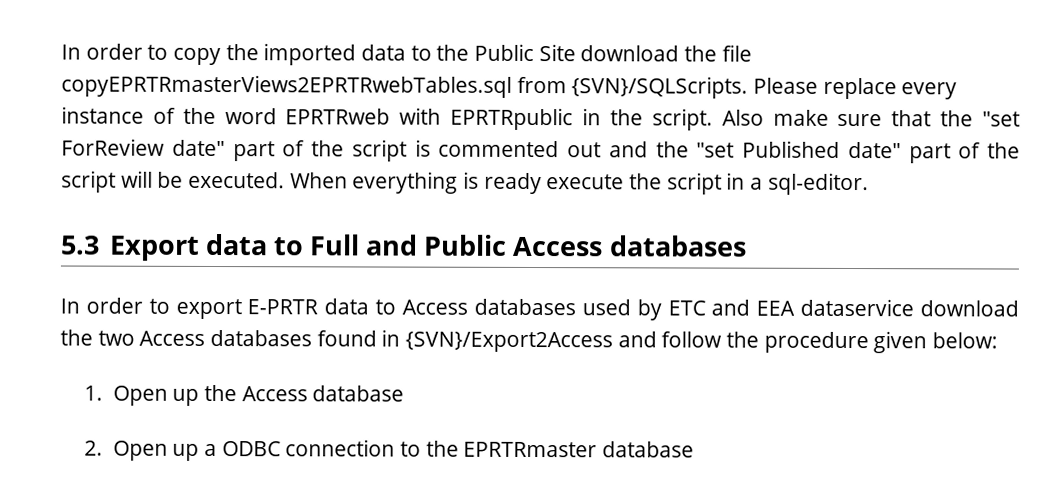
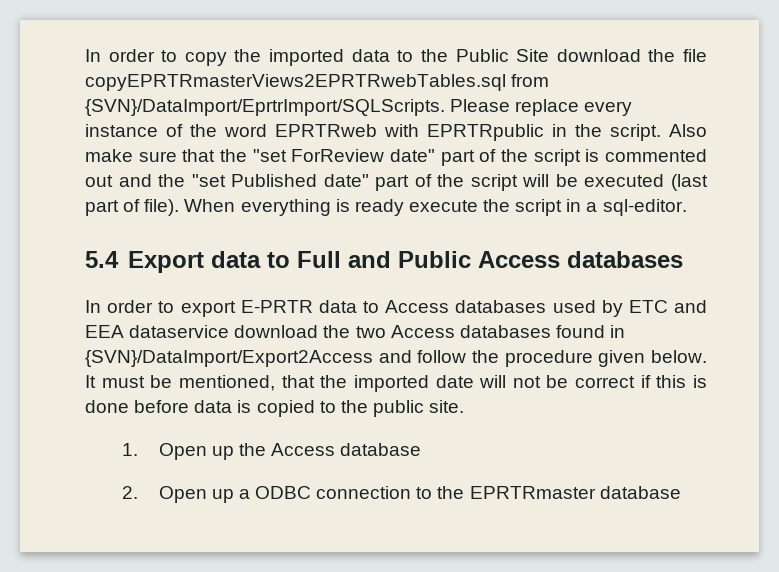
[571,76,749,99] {SVN}/SQLScripts. -> [85,99,445,116] {SVN}/DataImport/EprtrImport/SQLScripts.
[188,171,286,189] executed. -> [584,174,709,191] [85,199,180,216] executed (last part of file).
[60,235,100,255] 5.3 -> [85,251,119,268] 5.4
[405,331,614,353] {SVN}/Export2Access -> [85,350,373,367] {SVN}/DataImport/Export2Access
[932,332,999,349] below: -> [651,350,707,363] [85,375,707,392] [85,400,465,417] below. It must be mentioned, that the imported date will not be correct if this is done before data is copied to the public site.

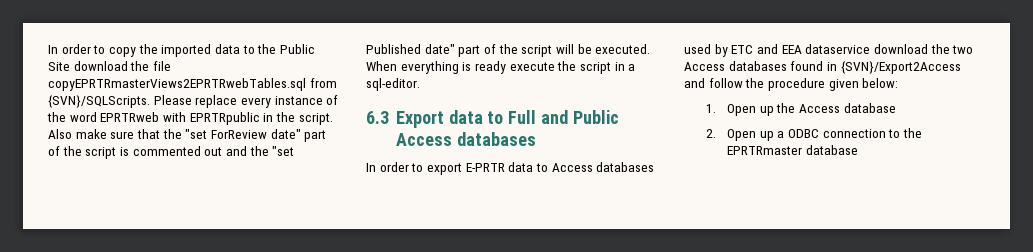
[85,99,445,116] {SVN}/DataImport/EprtrImport/SQLScripts. -> [48,95,150,108] {SVN}/SQLScripts.
[584,174,709,191] [85,199,180,216] executed (last part of file). -> [595,44,651,54] executed.
[85,251,119,268] 5.4 -> [366,111,389,124] 6.3
[85,350,373,367] {SVN}/DataImport/Export2Access -> [840,61,961,74] {SVN}/Export2Access
[651,350,707,363] [85,375,707,392] [85,400,465,417] below. It must be mentioned, that the imported date will not be correct if this is done before data is copied to the public site. -> [862,78,899,88] below:

